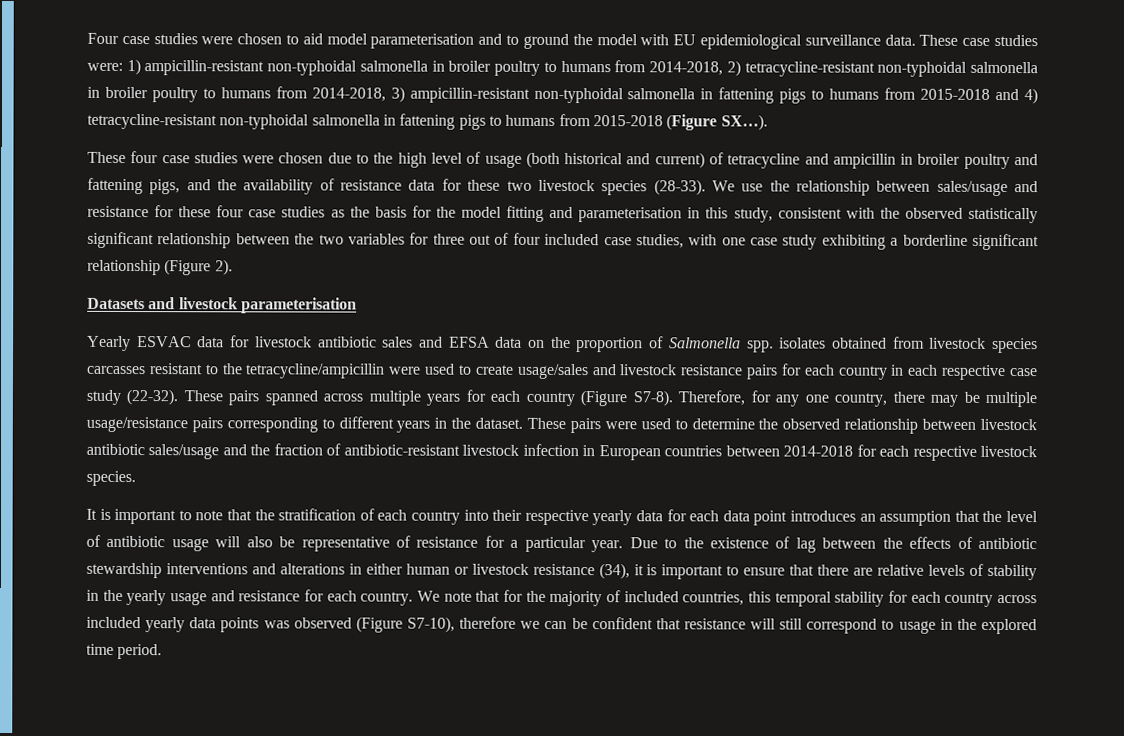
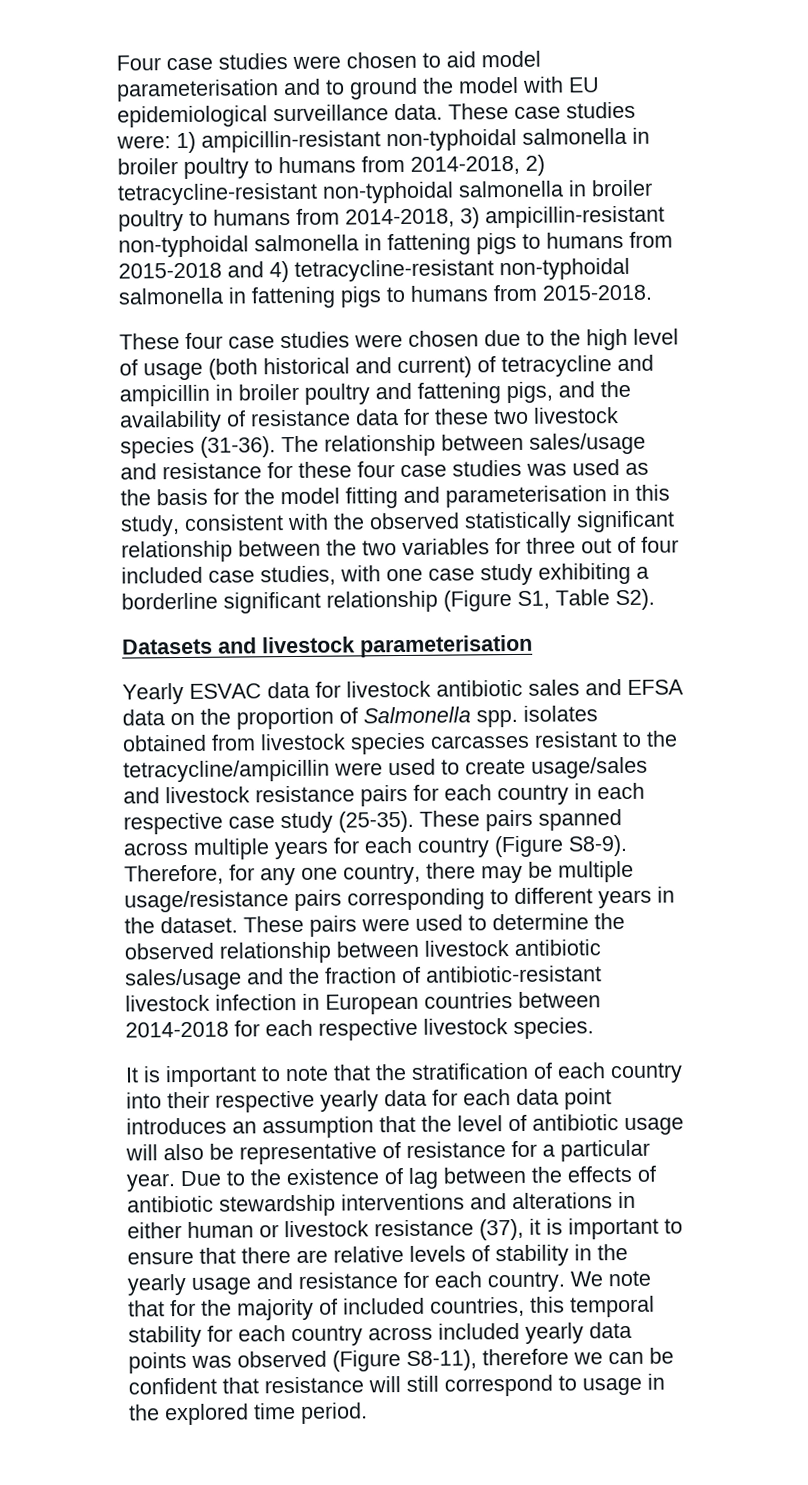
[592,114,768,131] 2015-2018 (Figure SX…). -> [542,284,652,301] 2015-2018.
[653,179,790,196] (28-33). We use the -> [200,435,319,458] (31-36). The
(326, 212) none -> [526,459,620,476] was used
[214,259,233,276] 2). -> [517,588,655,611] S1, Table S2).
[126,389,179,406] (22-32). -> [338,810,414,833] (25-35).
[632,390,673,407] S7-8). -> [568,834,628,857] S8-9).
[598,563,630,580] (34), -> [479,1218,524,1241] (37),
[406,616,455,633] S7-10), -> [406,1349,477,1372] S8-11),

